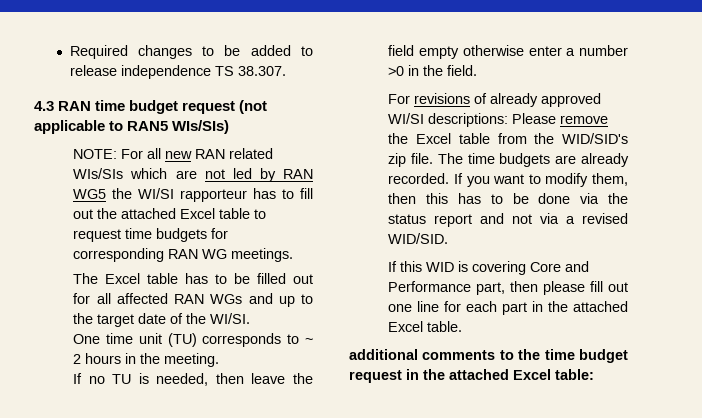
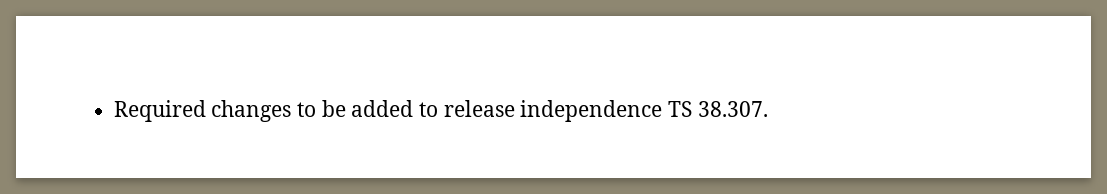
[34,100,268,114] [34,120,230,134] [73,148,274,159] [73,168,313,182] [73,188,313,202] [73,208,267,219] [73,228,229,242] [73,248,294,262] [73,273,314,284] [73,293,313,307] [73,313,251,327] [73,333,314,347] [73,353,220,367] [73,373,313,386] [388,45,628,59] [388,65,478,76] [388,93,602,107] [388,113,609,127] [388,133,628,144] [388,153,629,167] [388,173,628,187] [388,193,628,204] [388,213,628,227] [388,233,449,244] [388,261,590,275] [388,281,628,295] [388,301,628,315] [388,321,463,332] [349,349,628,363] [349,369,594,383] // 4.3 RAN time budget request (not applicable to RAN5 WIs/SIs) // NOTE: For all new RAN related WIs/SIs which are not led by RAN WG5 the WI/SI rapporteur has to fill out the attached Excel table to request time budgets for corresponding RAN WG meetings. // The Excel table has to be filled out for all affected RAN WGs and up to the target date of the WI/SI. // One time unit (TU) corresponds to ~ 2 hours in the meeting. // If no TU is needed, then leave the field empty otherwise enter a number >0 in the field. // For revisions of already approved WI/SI descriptions: Please remove the Excel table from the WID/SID's zip file. The time budgets are already recorded. If you want to modify them, then this has to be done via the status report and not via a revised WID/SID. // If this WID is covering Core and Performance part, then please fill out one line for each part in the attached Excel table. // additional comments to the time budget request in the attached Excel table: -> (768, 109) none

